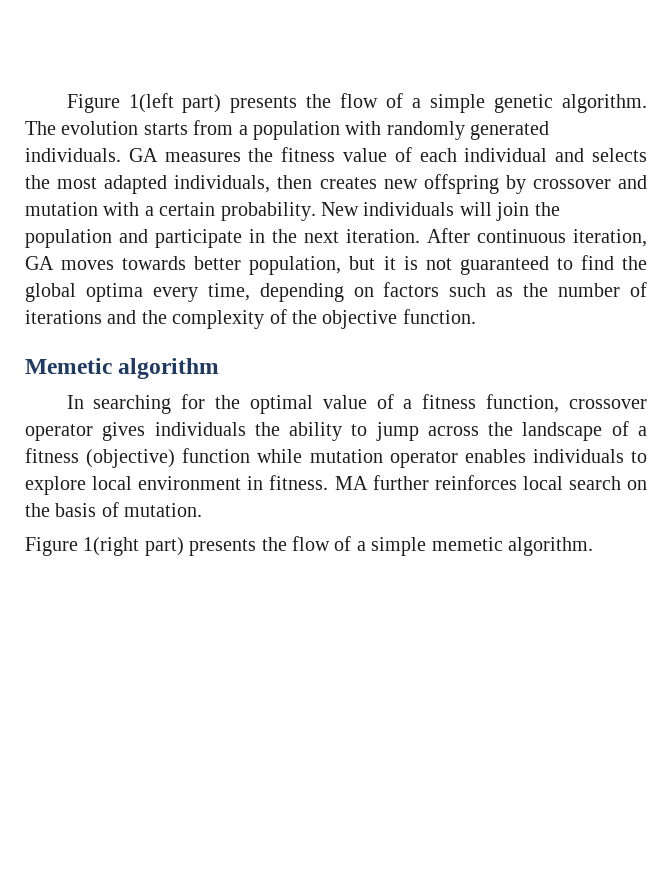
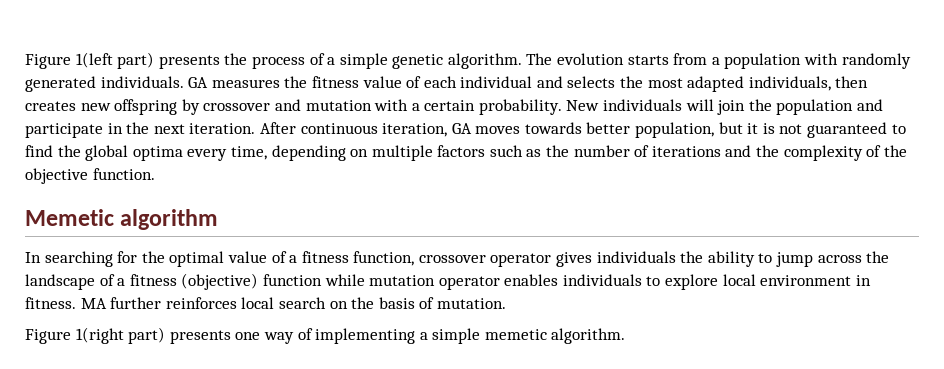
[340,93,379,108] flow -> [251,56,305,69] process
(374, 292) none -> [371,145,433,161] multiple
[261,536,352,551] the flow of -> [235,328,416,344] one way of implementing

